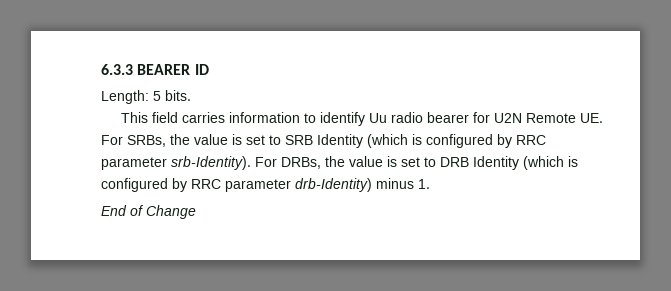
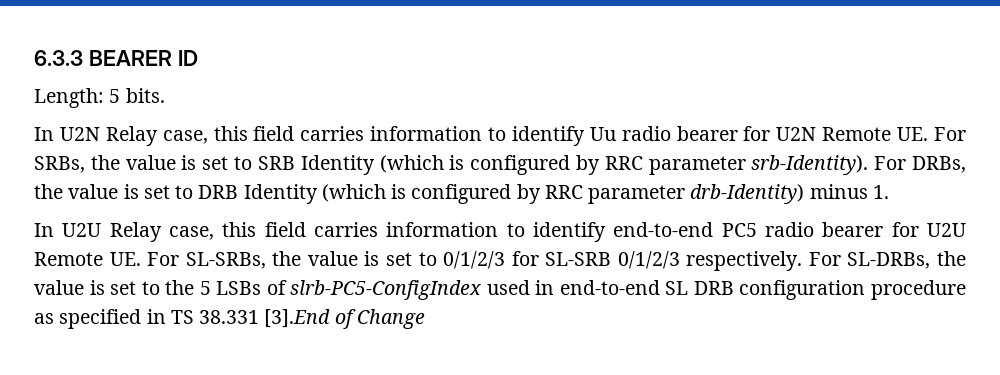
[120,112,148,123] This -> [34,126,248,146] In U2N Relay case, this
[101,205,127,216] End -> [34,222,967,242] [34,251,966,271] [34,280,966,300] [34,309,331,329] In U2U Relay case, this field carries information to identify end-to-end PC5 radio bearer for U2U Remote UE. For SL-SRBs, the value is set to 0/1/2/3 for SL-SRB 0/1/2/3 respectively. For SL-DRBs, the value is set to the 5 LSBs of slrb-PC5-ConfigIndex used in end-to-end SL DRB configuration procedure as specified in TS 38.331 [3].End

